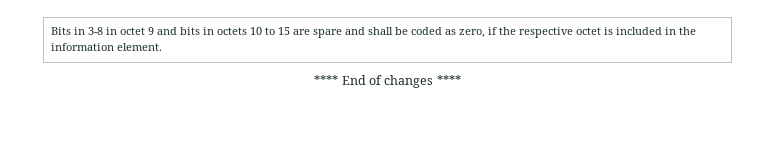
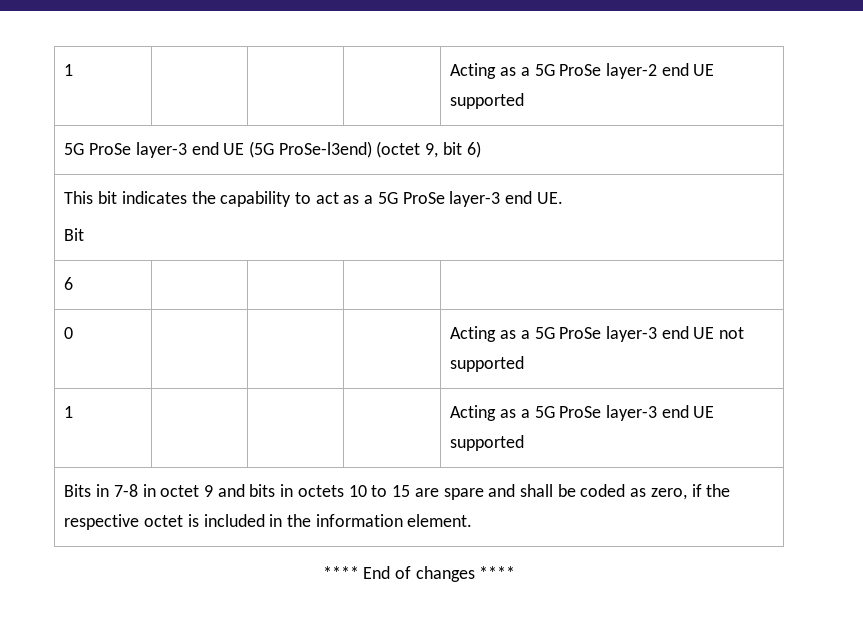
(51, 31) none -> [64,64,74,76] [450,63,715,79] [450,93,525,109] [64,141,481,158] [64,191,563,207] [64,228,85,241] [64,277,74,290] [64,327,74,339] [450,326,745,342] [450,356,525,372] [64,406,74,418] [450,405,715,421] [450,435,525,451] 1 | | | | Acting as a 5G ProSe layer-2 end UE supported // 5G ProSe layer-3 end UE (5G ProSe-l3end) (octet 9, bit 6) // This bit indicates the capability to act as a 5G ProSe layer-3 end UE. // Bit // 6 | | | | // 0 | | | | Acting as a 5G ProSe layer-3 end UE not supported // 1 | | | | Acting as a 5G ProSe layer-3 end UE supported //
[88,27,104,35] 3-8 -> [113,484,138,497] 7-8

